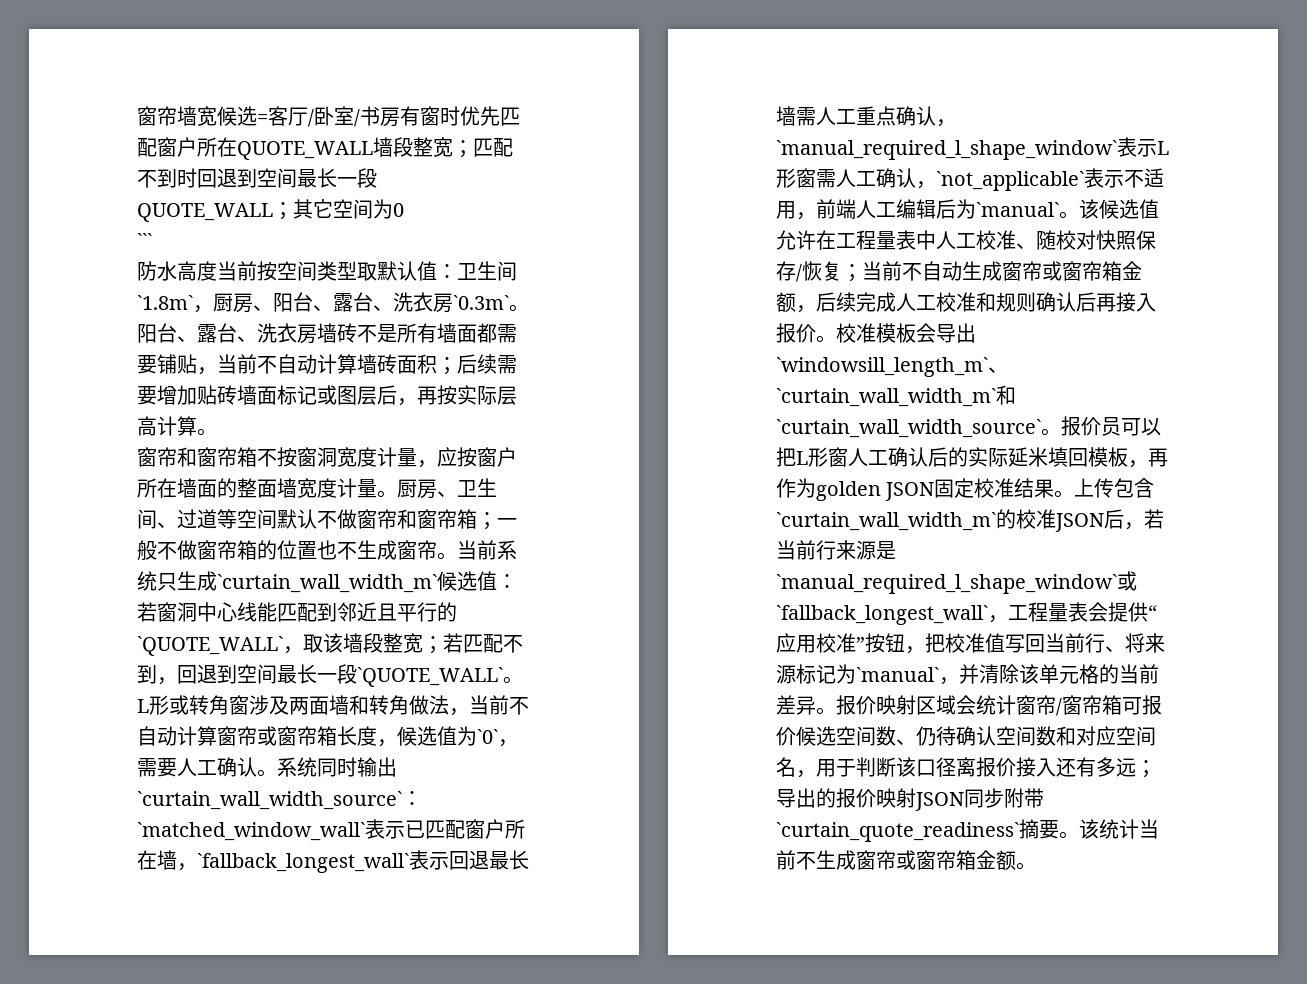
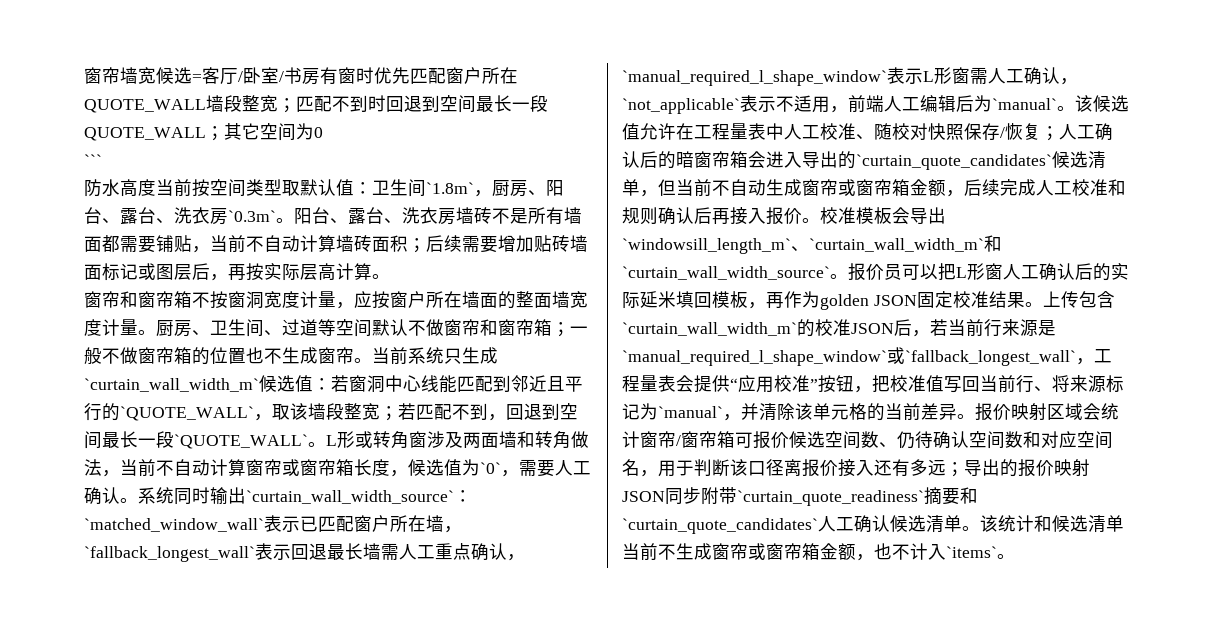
(862, 273) none -> [1059,123,1113,141] [622,151,1106,170] [622,179,676,197] 人工确认后的暗窗帘箱会进入导出的`curtain_quote_candidates`候选清单，但
[1059,819,1139,839] 。该统计 -> [960,487,978,504] [622,515,1124,534] 和`curtain_quote_candidates`人工确认候选清单。该统计和候选清单
(1016, 860) none -> [856,543,997,561] ，也不计入`items`

